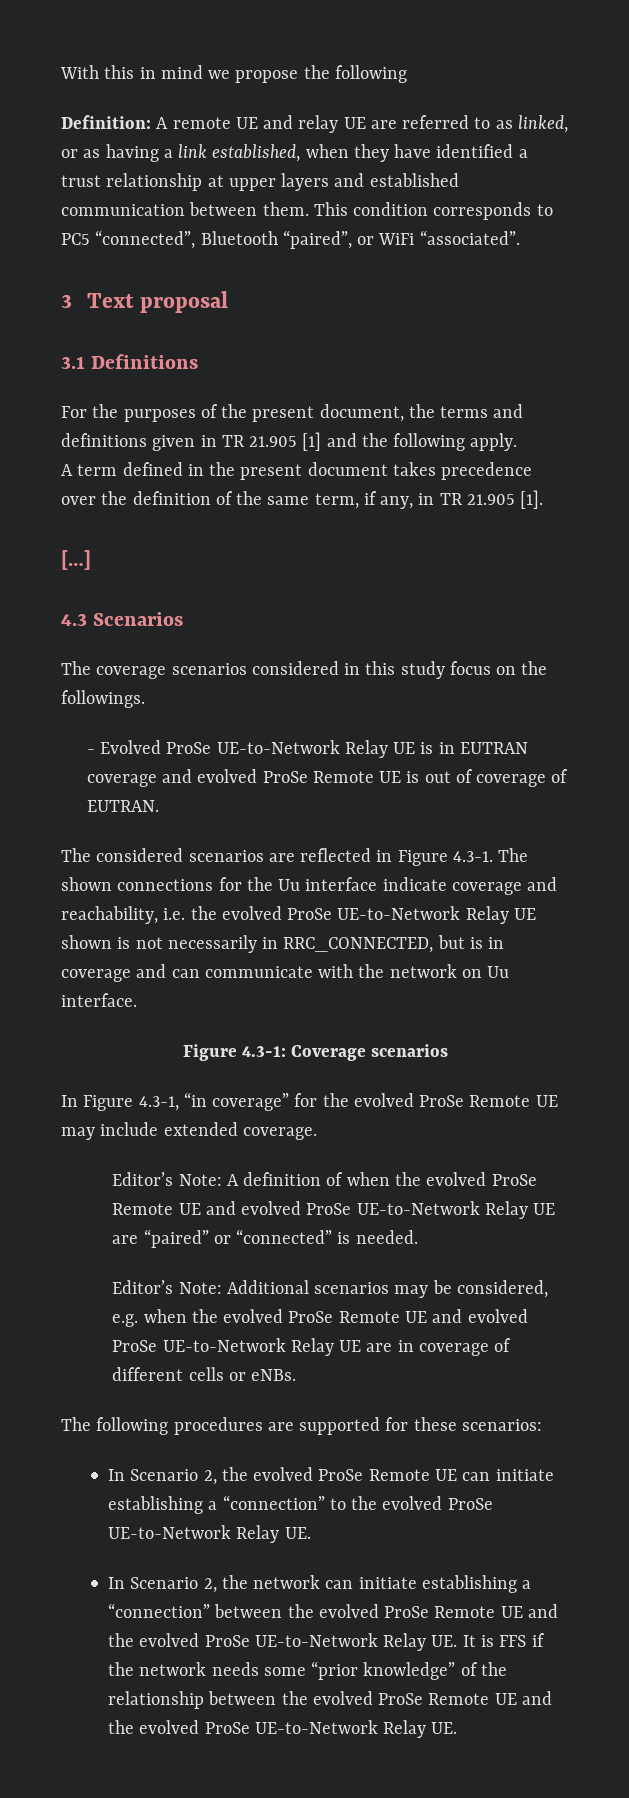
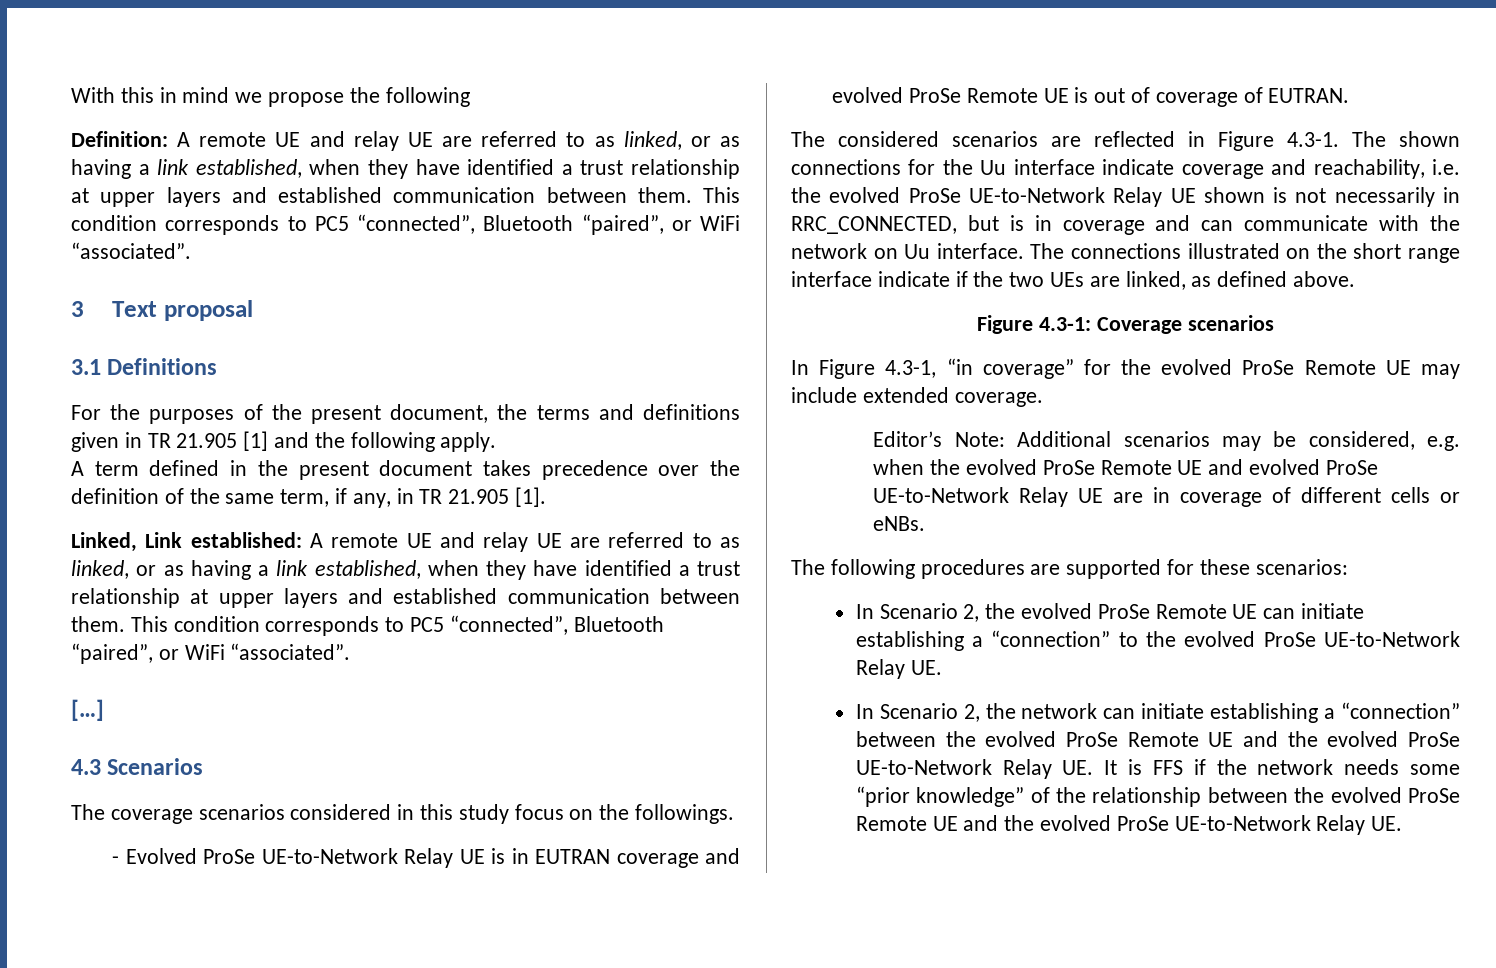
(544, 499) none -> [71,532,741,552] [71,560,740,580] [71,588,740,608] [71,615,664,636] [71,643,351,664] // Linked, Link established: A remote UE and relay UE are referred to as linked, or as having a link established, when they have identified a trust relationship at upper layers and established communication between them. This condition corresponds to PC5 “connected”, Bluetooth “paired”, or WiFi “associated”.
(137, 1000) none -> [1030,243,1460,263] [791,271,1356,290] The connections illustrated on the short range interface indicate if the two UEs are linked, as defined above.
[112,1172,537,1186] [112,1201,556,1219] [112,1229,418,1248] // Editor’s Note: A definition of when the evolved ProSe Remote UE and evolved ProSe UE-to-Network Relay UE are “paired” or “connected” is needed. -> (1043, 399) none

